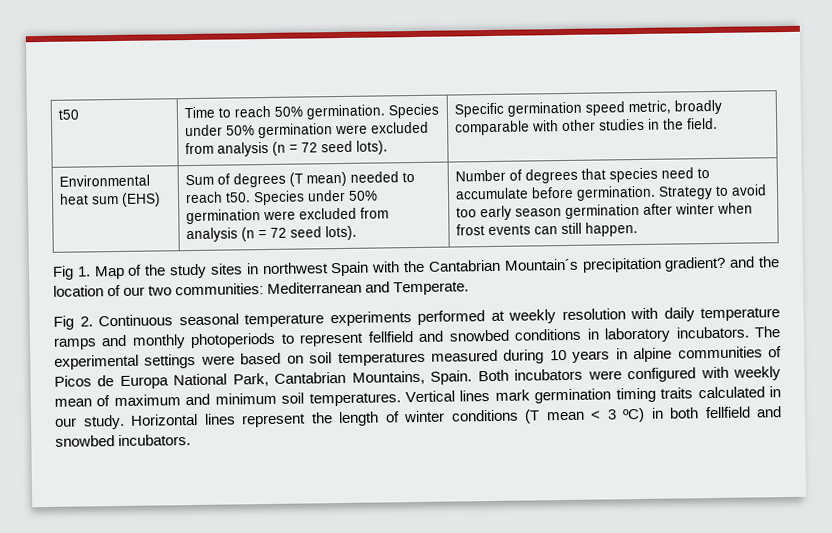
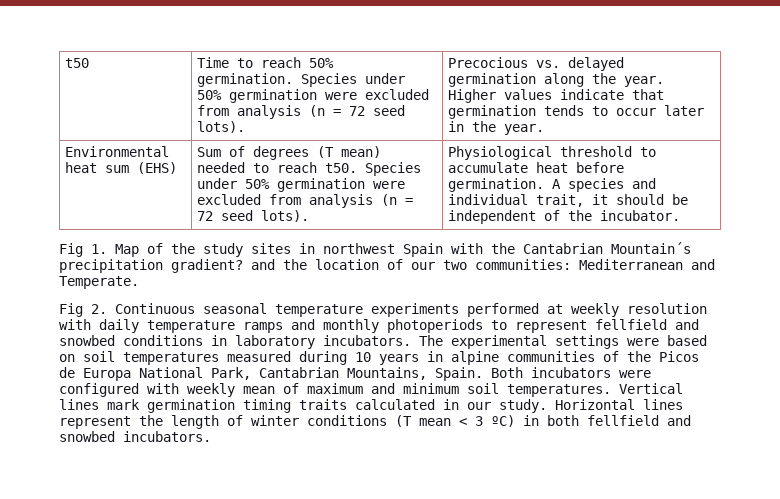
[454,99,723,118] [455,118,646,136] Specific germination speed metric, broadly comparable with other studies -> [448,57,625,71] [448,73,665,87] [448,89,665,103] [448,105,705,119] Precocious vs. delayed germination along the year. Higher values indicate that germination tends to occur later
[687,117,719,130] field. -> [504,124,545,135] year.
[455,167,695,184] Number of degrees that species need -> [448,146,633,160] Physiological threshold
(530, 193) none -> [536,162,569,173] heat
[658,184,768,200] [456,202,754,221] [456,222,639,237] Strategy to avoid too early season germination after winter when frost events can still happen. -> [552,178,657,192] [448,194,689,207] [448,210,681,224] A species and individual trait, it should be independent of the incubator.
(783, 352) none -> [627,351,651,362] the

